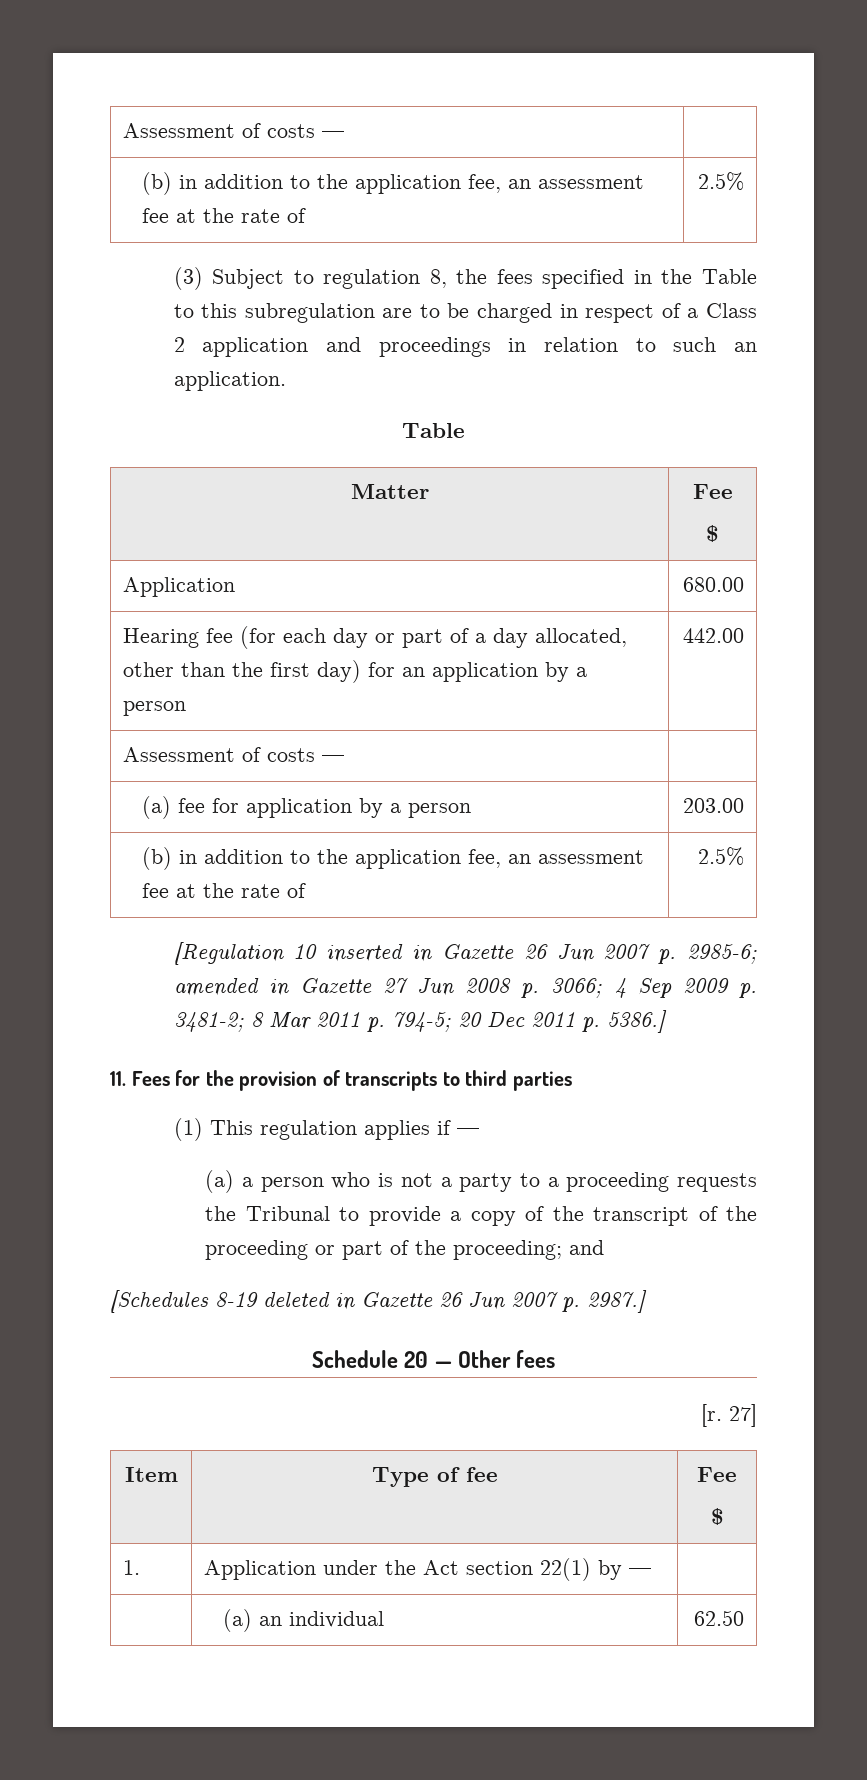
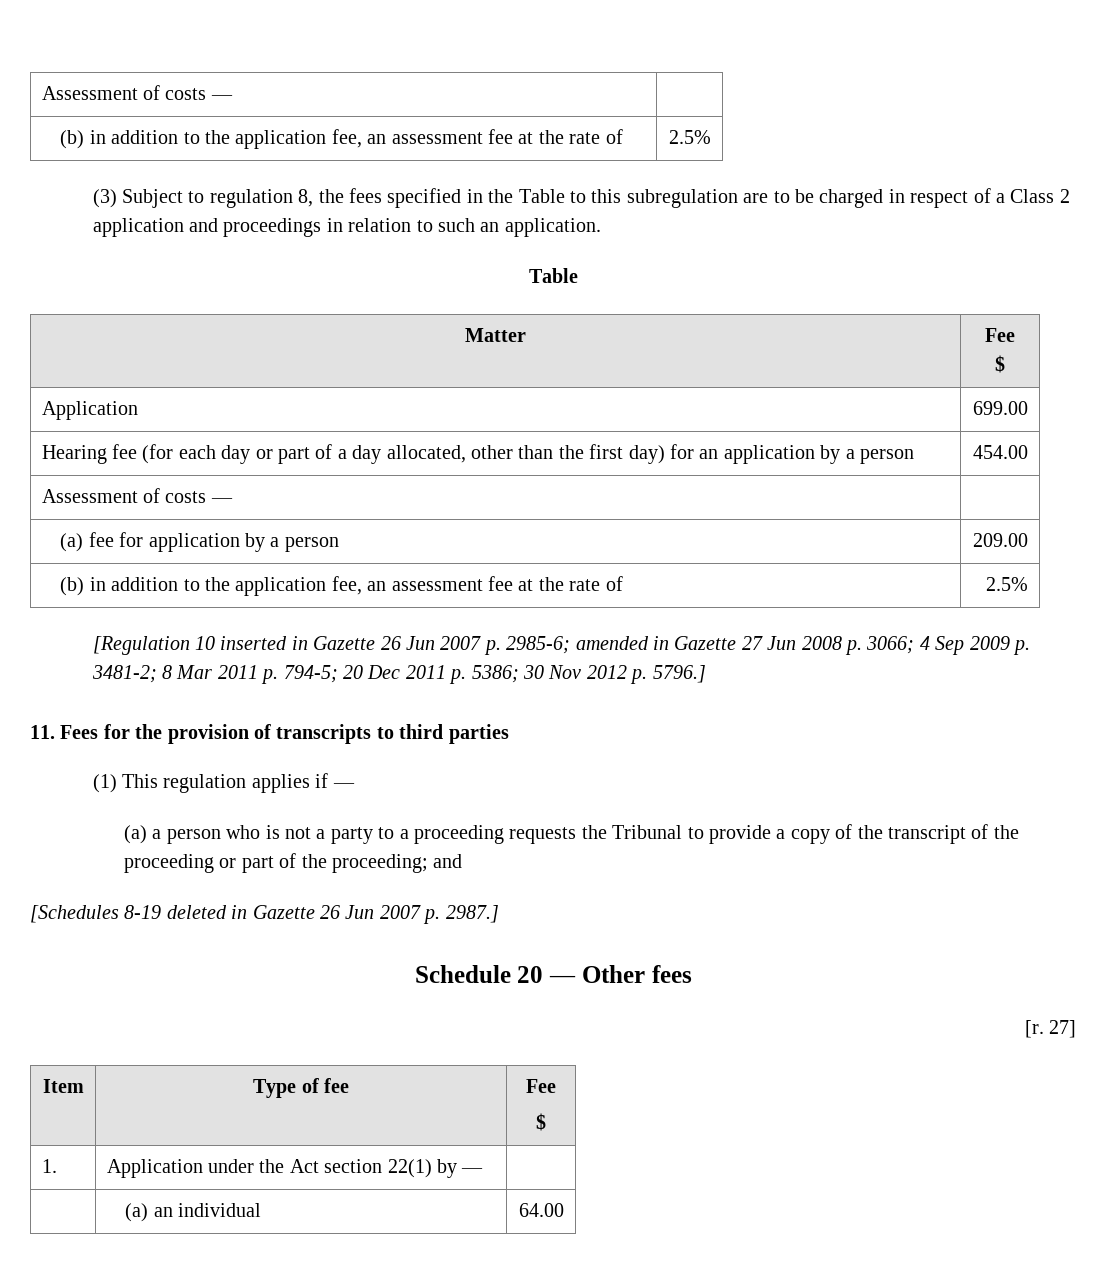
[683,577,745,592] 680.00 -> [973,401,1029,415] 699.00
[683,628,745,643] 442.00 -> [973,445,1029,459] 454.00
[683,798,745,813] 203.00 -> [973,533,1029,547] 209.00
[606,1010,667,1033] 5386.] -> [471,665,706,684] 5386; 30 Nov 2012 p. 5796.]
[694,1610,745,1626] 62.50 -> [519,1203,565,1217] 64.00

